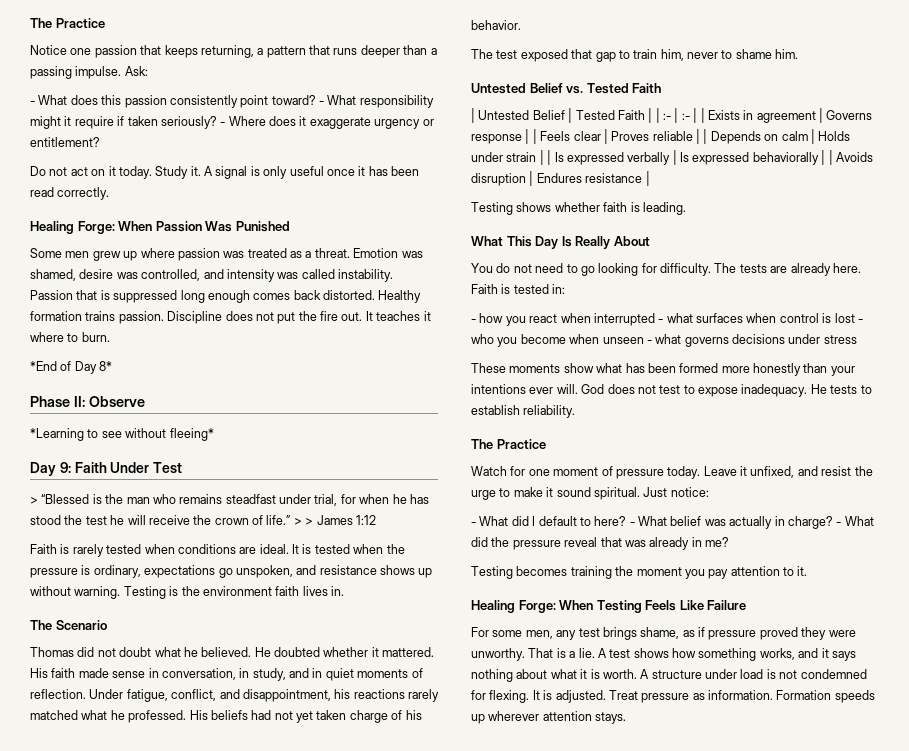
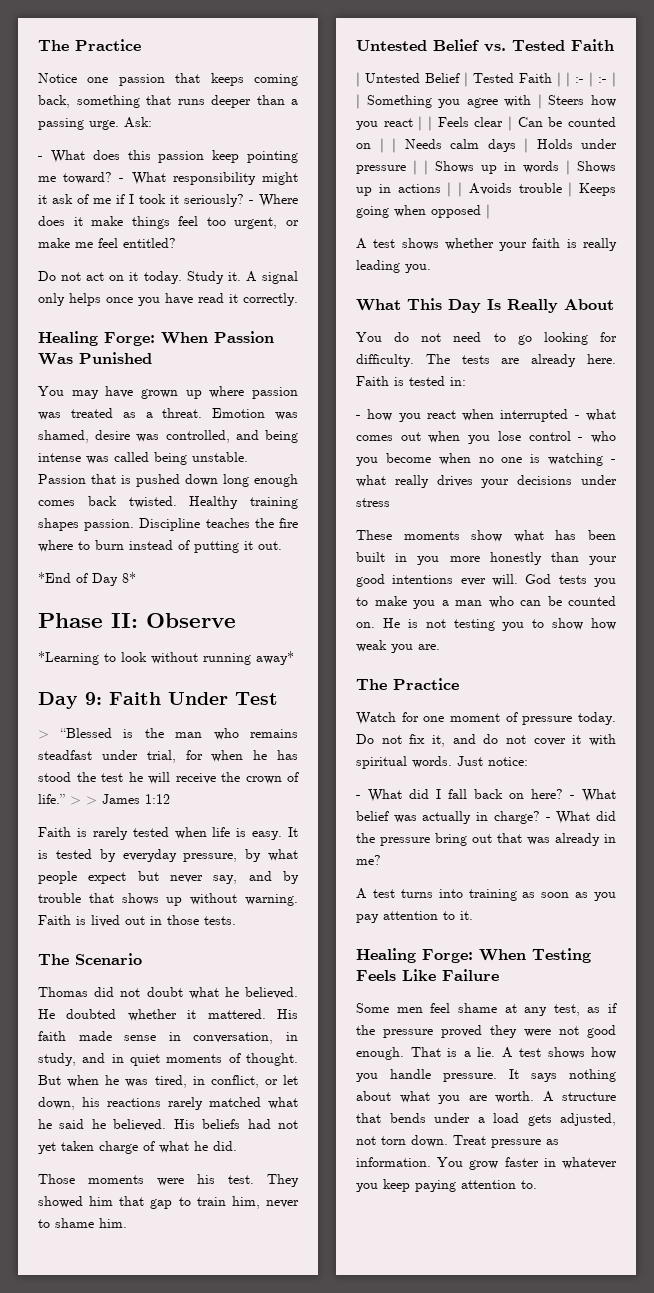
[200,45,306,58] returning, a pattern -> [254,74,298,86] [38,95,140,108] coming back, something
[75,66,122,79] impulse. -> [89,120,119,130] urge.
[169,95,269,108] consistently point -> [212,150,298,163] [38,176,56,182] keep pointing me
[74,116,158,129] require if taken -> [52,194,179,204] ask of me if I took it
[309,117,434,129] [30,137,100,147] exaggerate urgency or entitlement? -> [91,216,300,229] [38,238,176,248] make things feel too urgent, or make me feel entitled?
[250,166,419,179] [30,187,54,197] is only useful once it has been read -> [38,293,238,306] only helps once you have read it
[30,248,121,261] Some men grew -> [38,386,178,399] You may have grown
[226,269,393,282] intensity was called instability. -> [265,430,298,443] [38,452,248,465] being intense was called being unstable.
[113,290,178,303] suppressed -> [136,474,218,487] pushed down
[323,290,422,303] [30,311,431,324] [30,332,110,342] distorted. Healthy formation trains passion. Discipline does not put the fire out. It teaches it where to burn. -> [128,496,298,509] [38,518,298,531] [38,540,282,553] twisted. Healthy training shapes passion. Discipline teaches the fire where to burn instead of putting it out.
[101,428,214,441] see without fleeing* -> [121,651,294,665] look without running away*
[177,544,405,554] [30,565,433,578] [30,586,344,599] conditions are ideal. It is tested when the pressure is ordinary, expectations go unspoken, and resistance shows up without warning. Testing is the environment faith lives in. -> [212,827,298,840] [38,849,298,862] [38,871,299,884] [38,893,298,906] [38,915,236,927] life is easy. It is tested by everyday pressure, by what people expect but never say, and by trouble that shows up without warning. Faith is lived out in those tests.
[30,689,331,702] reflection. Under fatigue, conflict, and disappointment, -> [246,1053,298,1066] [38,1075,298,1088] [38,1097,75,1110] thought. But when he was tired, in conflict, or let down,
[128,710,187,723] professed. -> [59,1119,167,1131] said he believed.
[405,710,422,720] [471,20,521,30] [471,49,568,62] his behavior. // The test exposed -> [159,1141,237,1153] [38,1174,299,1187] [38,1196,114,1208] what he did. // Those moments were his test. They showed him
[707,108,873,123] [471,134,522,144] Exists in agreement | Governs response -> [366,94,616,109] [356,118,413,130] Something you agree with | Steers how you react
[611,129,808,144] Proves reliable | | Depends on calm -> [517,117,616,127] [356,138,516,153] Can be counted on | | Needs calm days
[506,150,873,165] [471,171,643,186] strain | | Is expressed verbally | Is expressed behaviorally | | Avoids disruption | Endures resistance -> [356,160,616,175] [356,182,616,197] [356,205,481,218] pressure | | Shows up in words | Shows up in actions | | Avoids trouble | Keeps going when opposed
[471,202,513,215] Testing -> [356,238,396,249] A test
(600, 207) none -> [499,242,528,251] your
[642,202,686,215] leading. -> [583,238,617,251] [356,260,431,273] really leading you.
[696,313,855,323] surfaces when control is lost -> [356,431,571,444] comes out when you lose control
[602,334,729,347] unseen - what governs -> [478,453,616,466] [356,475,510,488] no one is watching - what really drives your
[679,363,719,373] formed -> [356,552,440,565] built in you
(855, 371) none -> [356,574,385,587] good
[607,384,872,397] [471,405,576,418] does not test to expose inadequacy. He tests to establish reliability. -> [558,575,616,587] [356,596,616,609] [356,618,616,631] [356,640,440,653] tests you to make you a man who can be counted on. He is not testing you to show how weak you are.
[703,466,873,478] [471,487,640,500] Leave it unfixed, and resist the urge to make it sound spiritual. -> [356,734,616,747] [356,756,452,769] Do not fix it, and do not cover it with spiritual words.
[538,516,591,526] default to -> [448,789,524,799] fall back on
[564,537,598,547] reveal -> [435,833,492,846] bring out
[471,566,682,579] Testing becomes training the moment -> [356,888,589,901] A test turns into training as soon as
[471,627,680,640] For some men, any test brings shame, -> [356,1003,580,1016] Some men feel shame at any test,
(705, 632) none -> [356,1025,375,1035] the
[471,648,525,661] unworthy. -> [559,1025,616,1038] [356,1047,404,1060] not good enough.
[698,648,829,661] something works, and it -> [356,1069,519,1082] you handle pressure. It
[580,669,600,679] it is -> [438,1095,487,1104] you are
[705,669,867,679] [471,690,875,703] [471,711,627,724] under load is not condemned for flexing. It is adjusted. Treat pressure as information. Formation speeds up wherever attention stays. -> [356,1113,616,1126] [356,1135,559,1148] [356,1157,617,1170] [356,1179,537,1192] that bends under a load gets adjusted, not torn down. Treat pressure as information. You grow faster in whatever you keep paying attention to.

